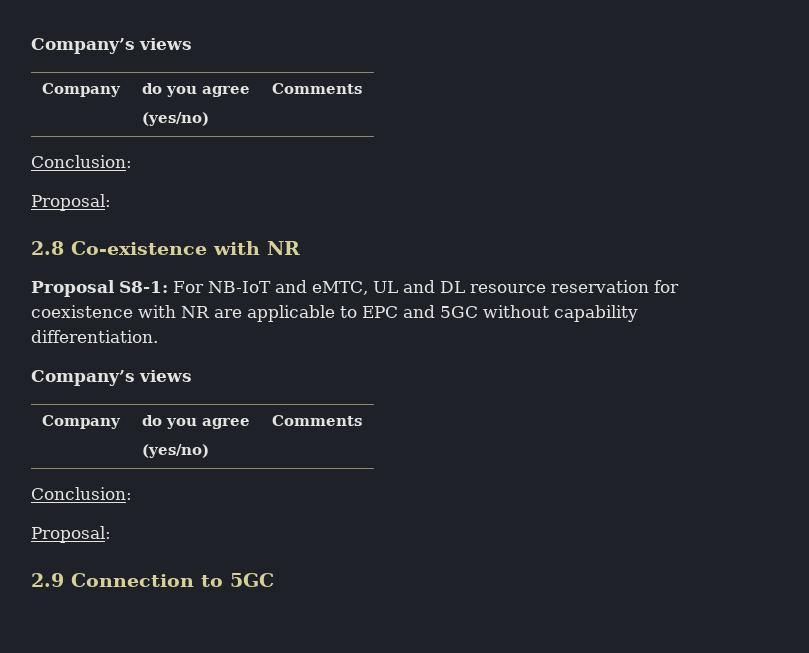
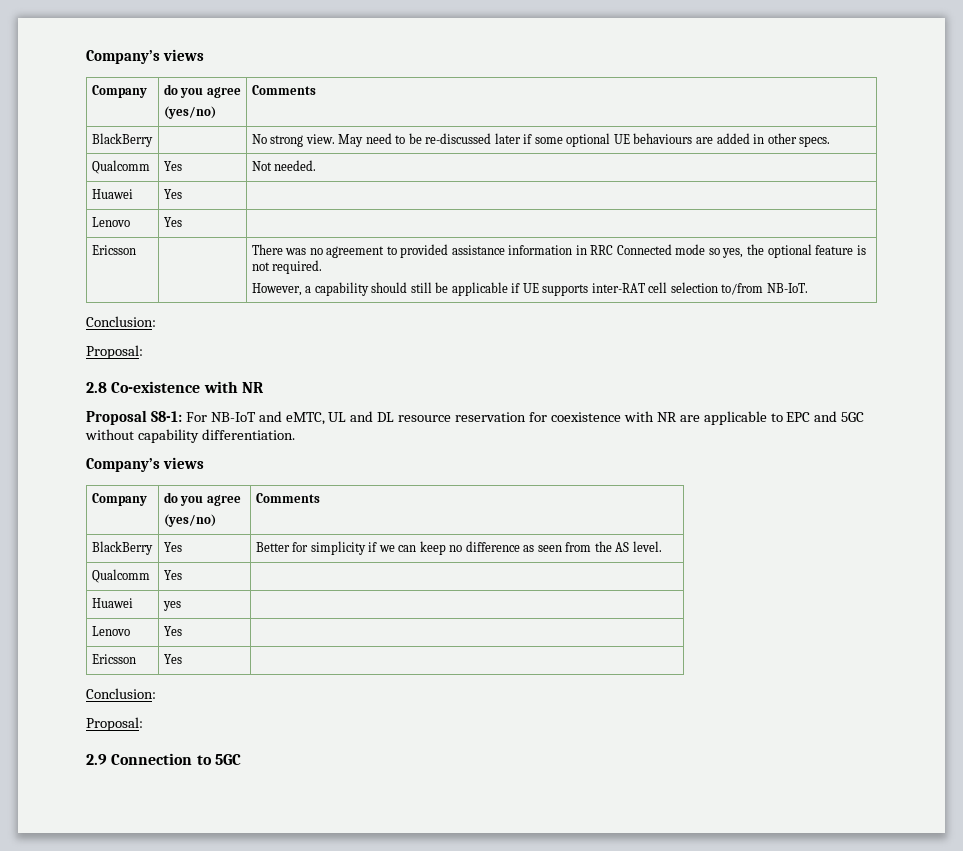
[31,38,192,54] [41,83,121,97] [141,83,250,97] [141,112,209,126] [271,83,362,94] Company’s views // Company | do you agree // (yes/no) | Comments -> [86,49,204,64] [91,85,147,98] [163,84,241,98] [163,106,216,119] [251,85,316,95] [91,133,153,147] [251,133,831,147] [91,160,150,174] [163,161,182,171] [251,160,317,171] [91,189,133,199] [163,189,182,199] [91,217,130,227] [163,217,182,227] [91,245,136,255] [251,244,866,258] [251,260,323,274] [251,282,808,296] Company’s views // Company | do you agree // (yes/no) | Comments // BlackBerry | | No strong view. May need to be re-discussed later if some optional UE behaviours are added in other specs. // Qualcomm | Yes | Not needed. // Huawei | Yes | // Lenovo | Yes | // Ericsson | | There was no agreement to provided assistance information in RRC Connected mode so yes, the optional feature is not required. // However, a capability should still be applicable if UE supports inter-RAT cell selection to/from NB-IoT.
(362, 420) none -> [91,541,153,555] [163,542,182,552] [255,541,662,555] [91,569,150,583] [163,570,182,580] [91,598,133,608] [162,601,181,611] [91,626,130,636] [163,626,182,636] [91,654,136,664] [163,654,182,664] // BlackBerry | Yes | Better for simplicity if we can keep no difference as seen from the AS level. // Qualcomm | Yes | // Huawei | yes | // Lenovo | Yes | // Ericsson | Yes |

